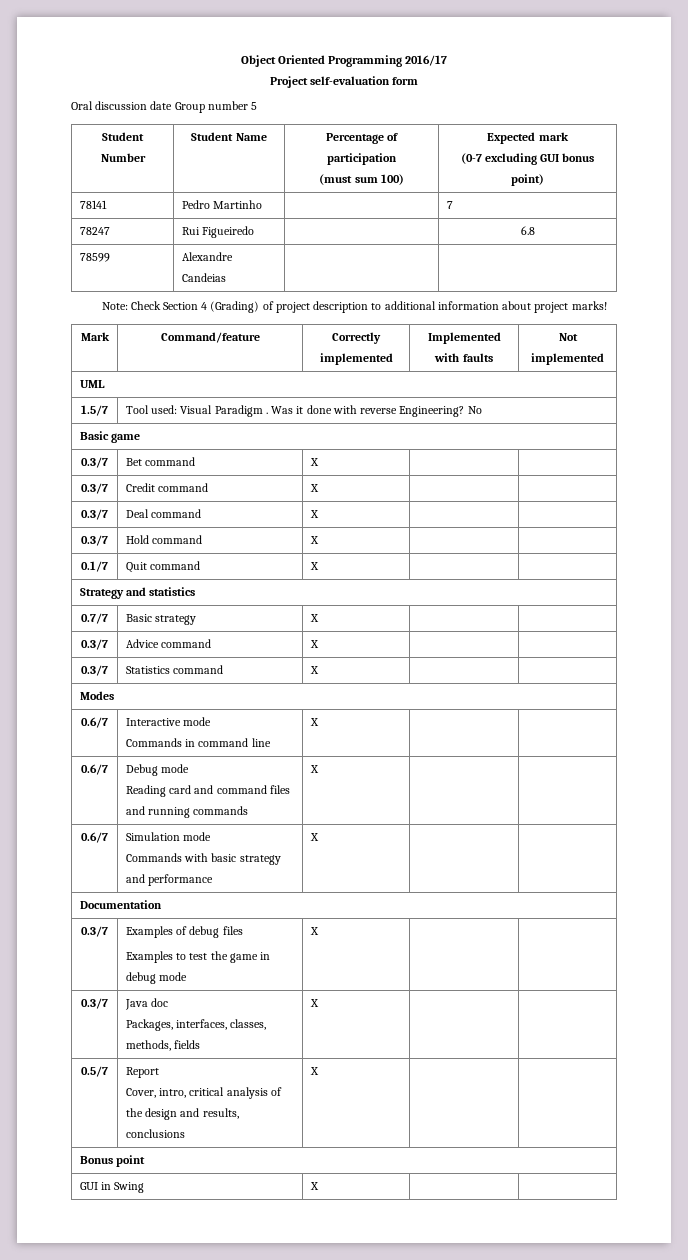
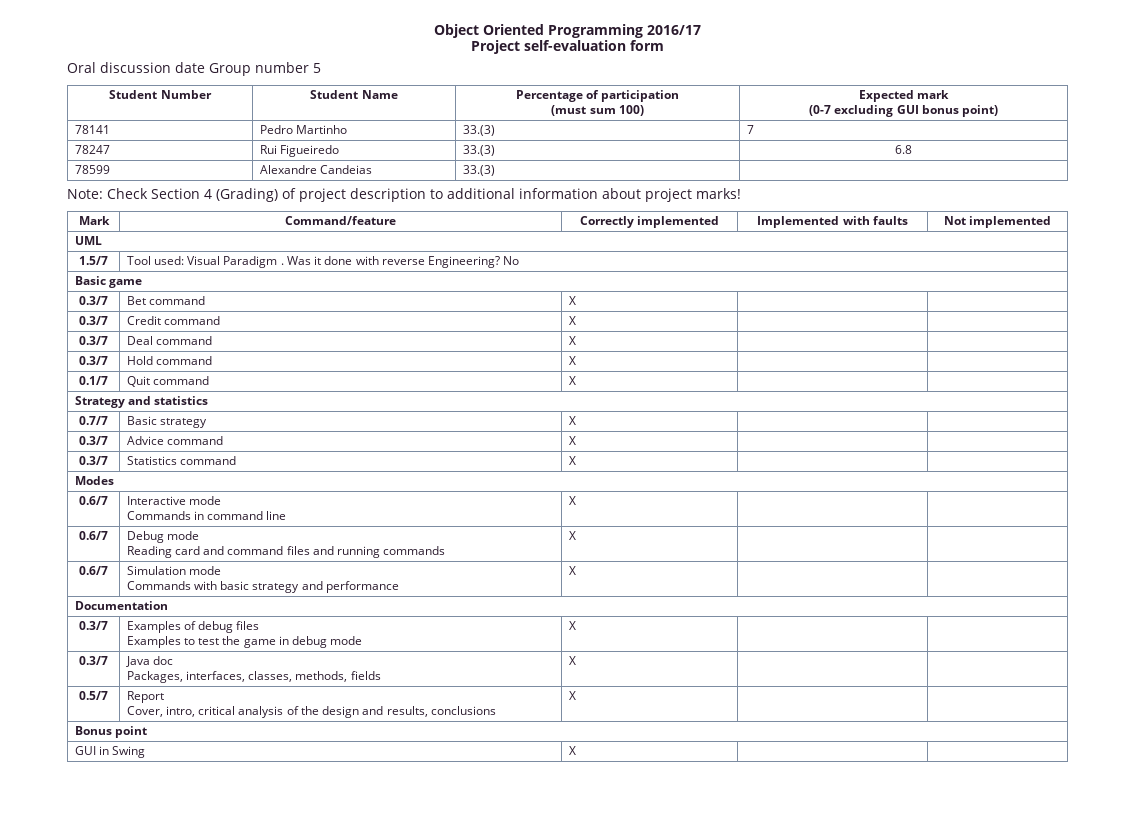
(263, 204) none -> [462,125,495,136] 33.(3)
(255, 232) none -> [462,145,495,156] 33.(3)
(226, 277) none -> [462,165,495,176] 33.(3)

